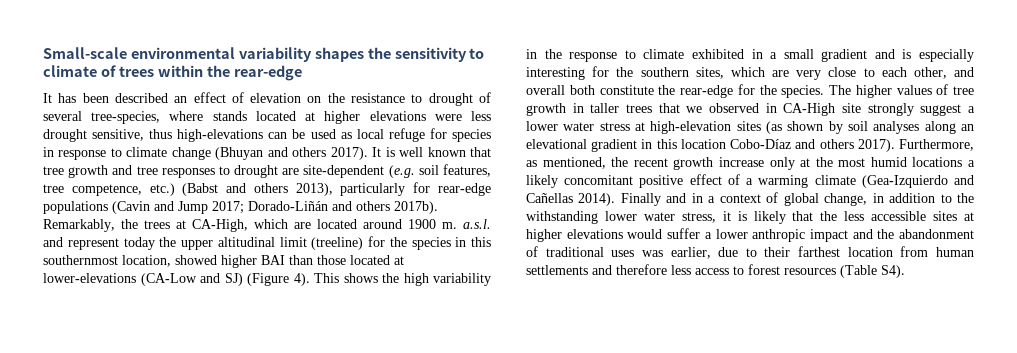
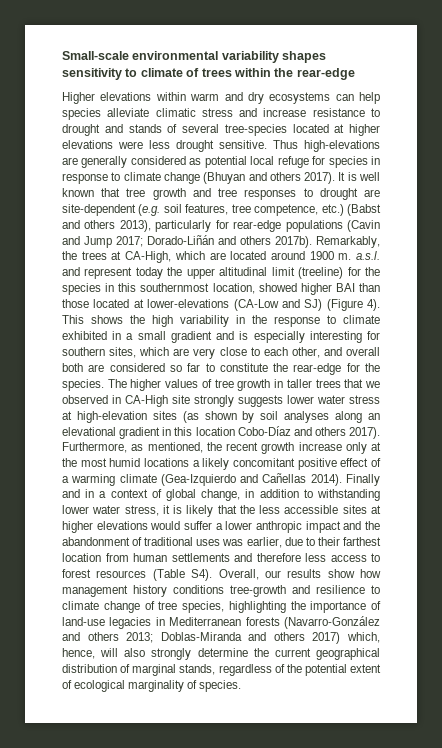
[367,47,391,59] the -> (327, 57) none
[43,92,492,106] [43,111,247,124] It has been described an effect of elevation on the resistance to drought of several tree-species, where stands -> [62,92,380,104] [62,108,380,120] [62,124,287,136] Higher elevations within warm and dry ecosystems can help species alleviate climatic stress and increase resistance to drought and stands of several tree-species
[92,129,352,142] sensitive, thus high-elevations can be used as -> [219,140,380,152] [62,156,247,168] sensitive. Thus high-elevations are generally considered as potential
[616,67,634,77] the -> (381, 335) none
(595, 90) none -> [88,363,215,372] are considered so far to
[920,104,975,116] suggest a -> [238,395,283,407] suggests
[956,193,974,203] the -> (313, 493) none
(905, 271) none -> [218,569,381,580] [62,585,380,597] [62,601,381,613] [62,616,380,629] [62,632,380,644] [62,648,380,660] [62,664,381,676] [62,680,242,692] Overall, our results show how management history conditions tree-growth and resilience to climate change of tree species, highlighting the importance of land-use legacies in Mediterranean forests (Navarro-González and others 2013; Doblas-Miranda and others 2017) which, hence, will also strongly determine the current geographical distribution of marginal stands, regardless of the potential extent of ecological marginality of species.

